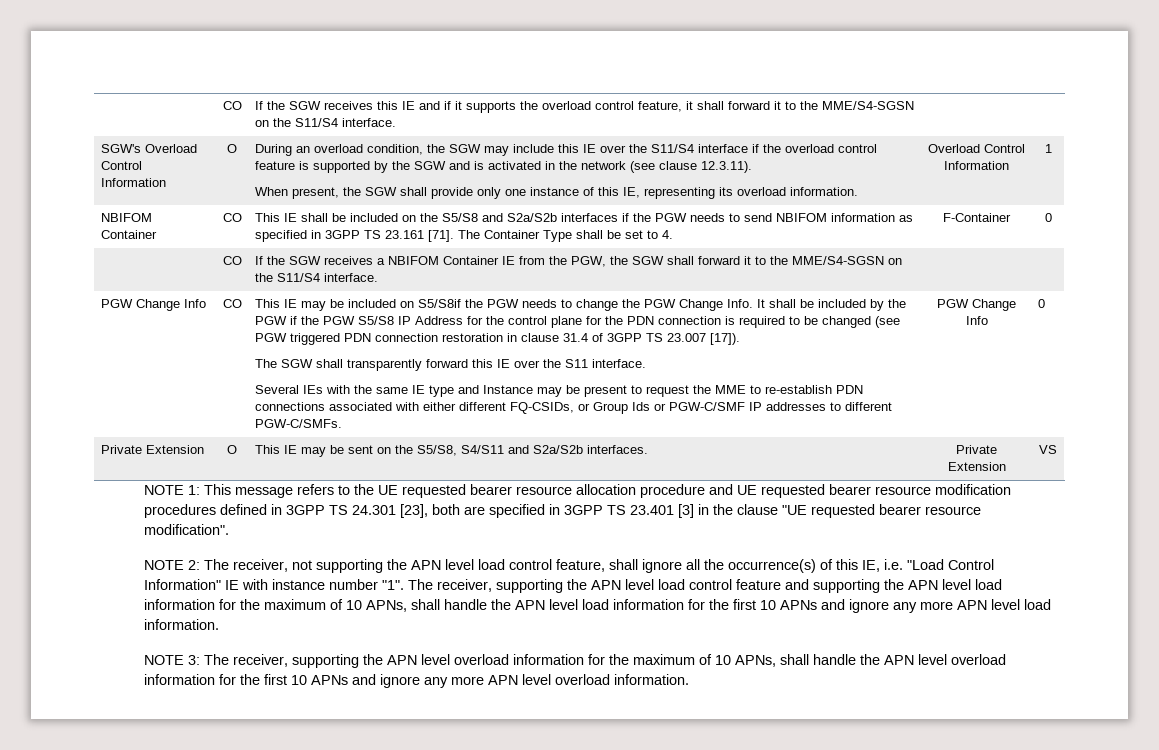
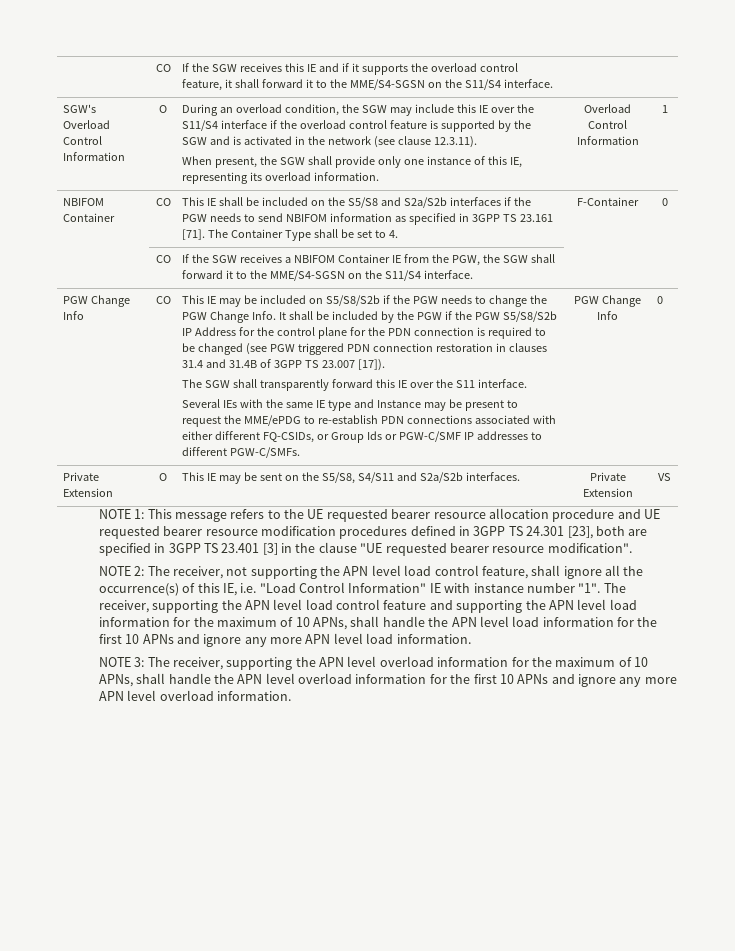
[417,299,461,308] S5/S8if -> [325,295,390,306] S5/S8/S2b if
[357,316,394,325] S5/S8 -> [502,311,557,322] S5/S8/S2b
[520,333,588,342] clause 31.4 -> [508,343,547,352] [181,359,257,368] clauses 31.4 and 31.4B
[714,385,746,394] MME -> [243,415,301,426] MME/ePDG

